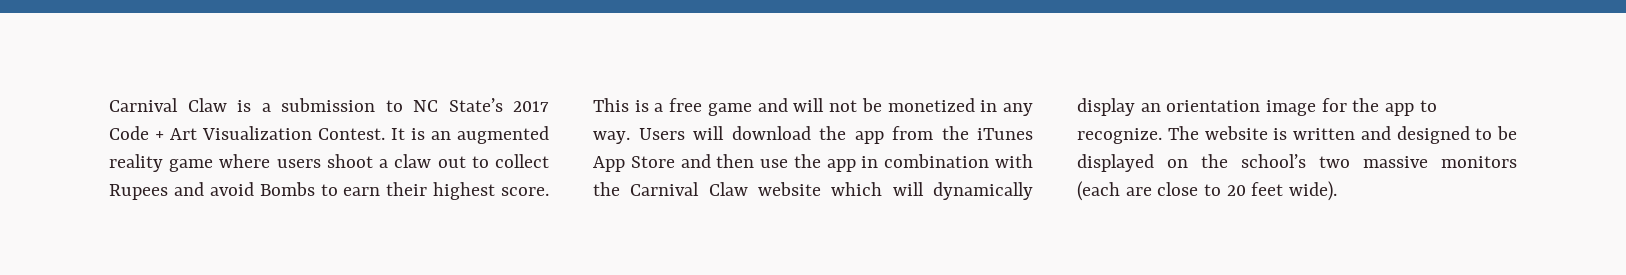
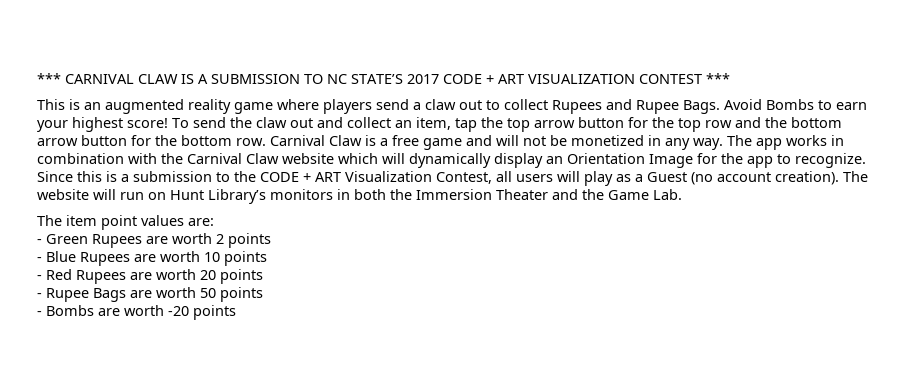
[109,98,549,112] [109,126,405,140] Carnival Claw is a submission to NC State’s 2017 Code + Art Visualization Contest. It -> [37,73,730,84] [37,99,65,110] *** CARNIVAL CLAW IS A SUBMISSION TO NC STATE’S 2017 CODE + ART VISUALIZATION CONTEST *** // This
[276,154,373,168] users shoot -> [323,99,409,114] players send
[209,182,549,200] [593,98,629,112] avoid Bombs to earn their highest score. This -> [636,99,867,114] [37,117,842,132] [37,135,362,146] Rupee Bags. Avoid Bombs to earn your highest score! To send the claw out and collect an item, tap the top arrow button for the top row and the bottom arrow button for the bottom row. Carnival Claw
[638,126,1033,144] [593,154,856,172] Users will download the app from the iTunes App Store and then use the app -> [727,135,827,150] The app works
[1166,100,1317,116] orientation image -> [567,153,693,168] Orientation Image
[1167,126,1517,144] [1077,154,1517,172] [1077,181,1338,201] The website is written and designed to be displayed on the school’s two massive monitors (each are close to 20 feet wide). -> [37,171,868,186] [37,189,682,204] [37,215,214,230] [37,233,271,248] [37,251,267,266] [37,269,263,284] [37,287,263,302] [37,305,236,320] Since this is a submission to the CODE + ART Visualization Contest, all users will play as a Guest (no account creation). The website will run on Hunt Library’s monitors in both the Immersion Theater and the Game Lab. // The item point values are: // - Green Rupees are worth 2 points // - Blue Rupees are worth 10 points // - Red Rupees are worth 20 points // - Rupee Bags are worth 50 points // - Bombs are worth -20 points

